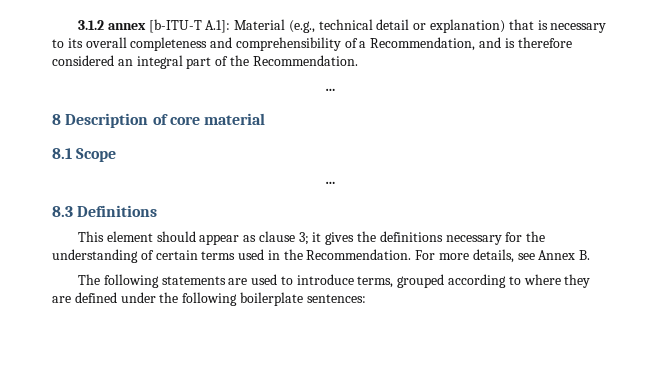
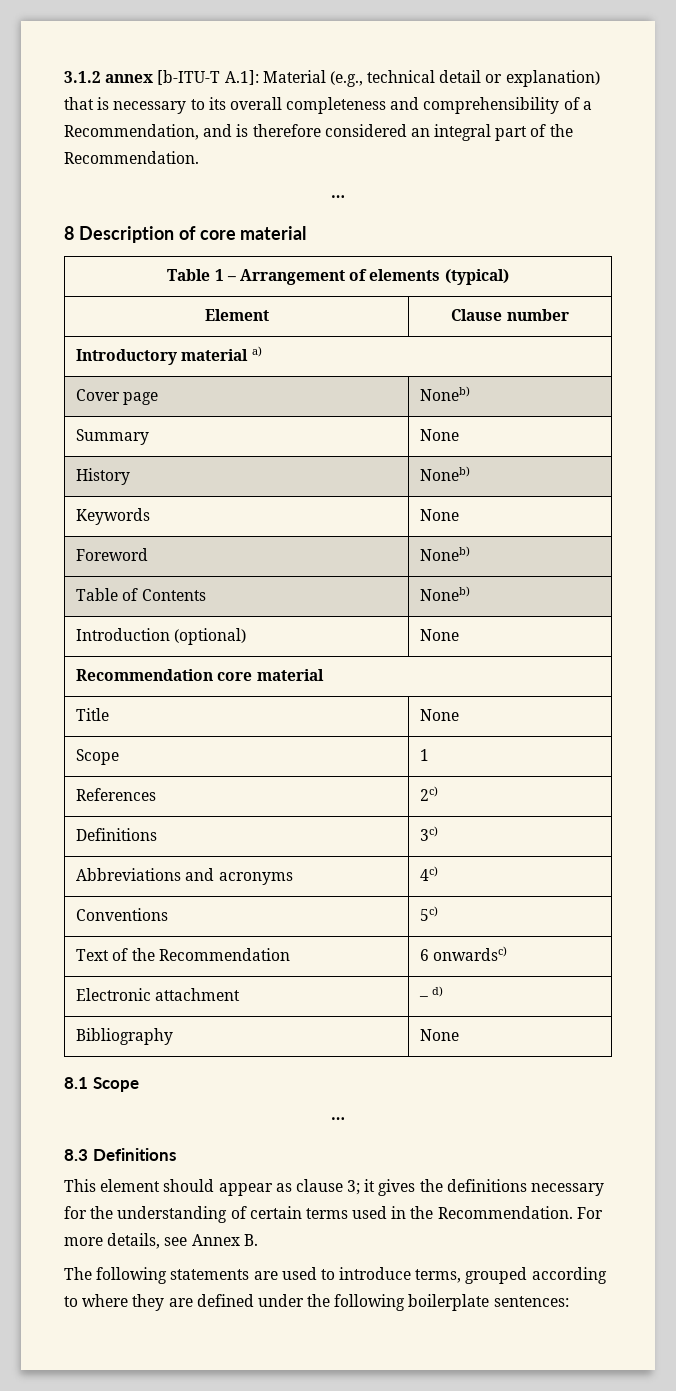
(266, 119) none -> [167,269,509,285] [204,309,269,321] [451,309,569,321] [76,346,262,365] [76,389,159,405] [420,386,471,401] [76,429,150,445] [420,429,460,441] [76,468,131,485] [420,466,471,481] [76,508,151,525] [420,509,460,521] [76,548,149,561] [420,546,471,561] [76,588,206,601] [420,586,471,601] [76,628,247,645] [420,629,460,641] [76,669,324,681] [76,708,110,721] [420,709,460,721] [76,749,120,765] [420,749,430,761] [76,788,157,801] [420,786,439,801] [76,828,158,841] [420,826,439,841] [76,868,293,885] [420,866,439,881] [76,908,169,921] [420,906,439,921] [76,948,290,961] [420,946,508,961] [76,988,241,1001] [419,986,444,1001] [76,1028,174,1045] [420,1029,460,1041] // Table 1 – Arrangement of elements (typical) // Element | Clause number // Introductory material a) // Cover page | Noneb) // Summary | None // History | Noneb) // Keywords | None // Foreword | Noneb) // Table of Contents | Noneb) // Introduction (optional) | None // Recommendation core material // Title | None // Scope | 1 // References | 2c) // Definitions | 3c) // Abbreviations and acronyms | 4c) // Conventions | 5c) // Text of the Recommendation | 6 onwardsc) // Electronic attachment | – d) // Bibliography | None

